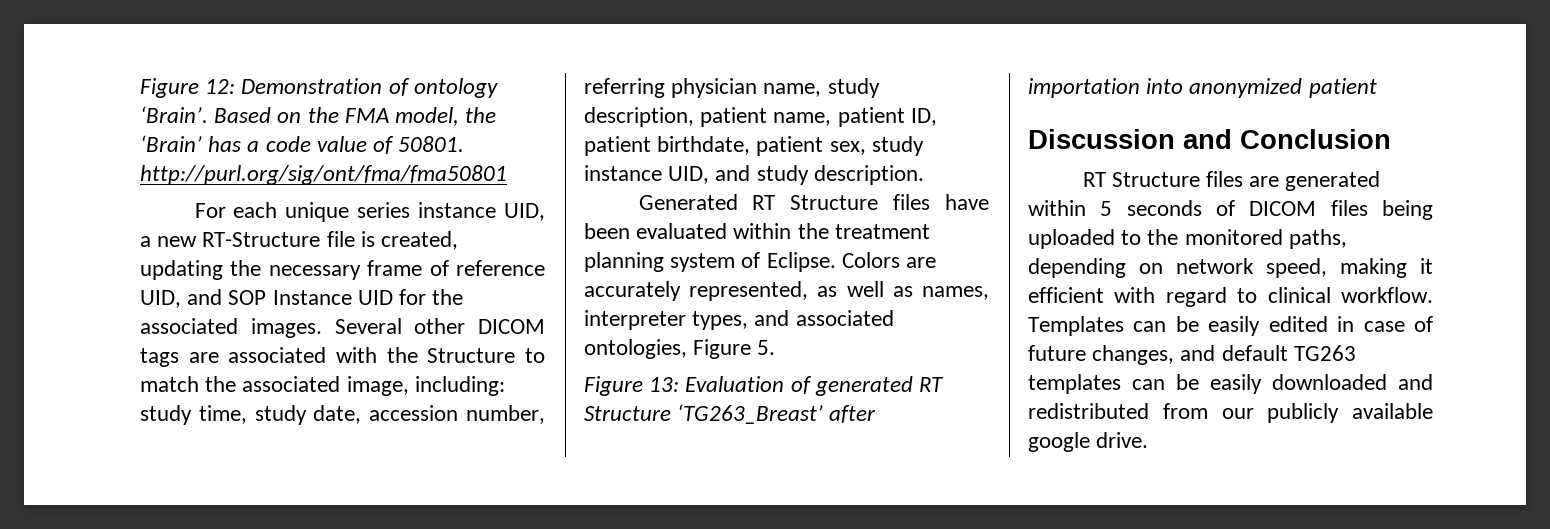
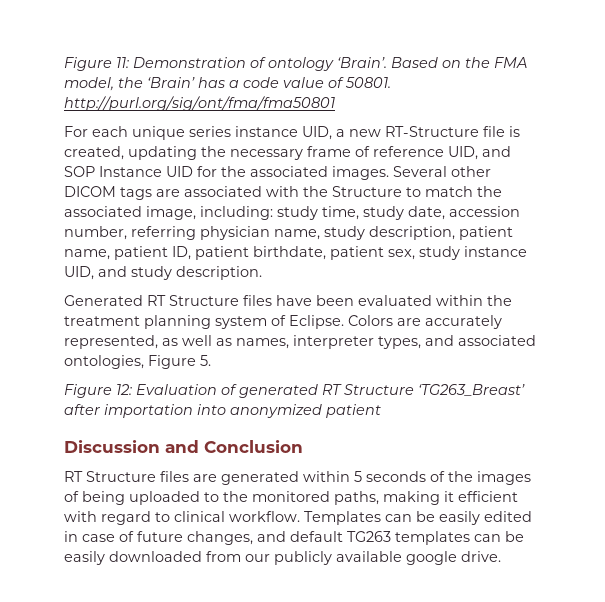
[140,78,236,98] Figure 12: -> [64,57,129,71] Figure 11:
[649,377,680,392] 13: -> [116,384,132,395] 12:
[1249,200,1368,216] DICOM files -> [448,471,531,485] [64,491,79,502] the images of
[1028,258,1327,278] depending on network speed, -> (379, 498) none
[1398,374,1433,390] [1028,403,1149,419] and redistributed -> (202, 556) none

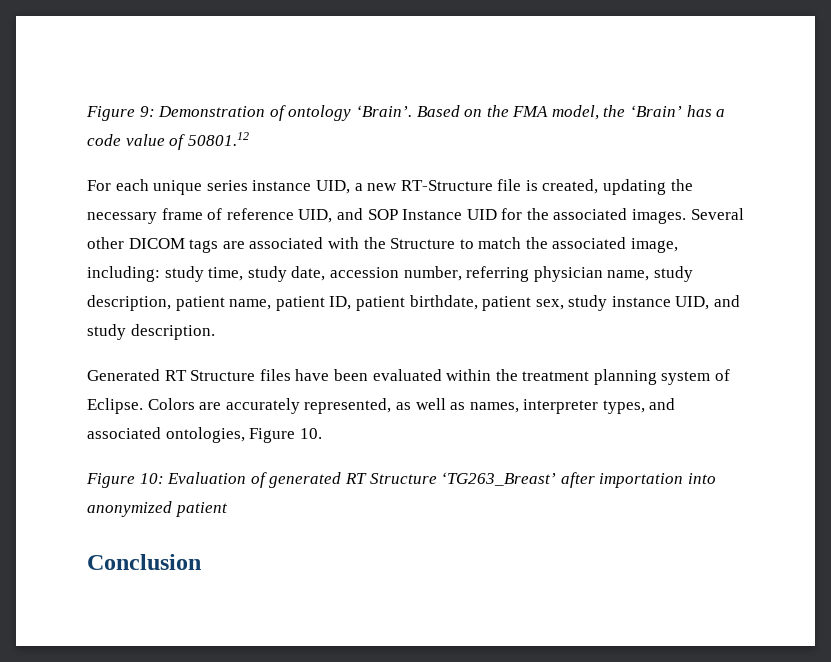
[64,57,129,71] Figure 11: -> [86,106,155,121] Figure 9:
[345,77,391,88] [64,96,335,111] 50801. http://purl.org/sig/ont/fma/fma50801 -> [187,132,249,146] 50801.12
[200,355,211,366] [64,384,132,398] 5. // Figure 12: -> [299,428,322,439] [86,473,164,488] 10. // Figure 10:
[64,440,199,453] Discussion and -> (228, 509) none
[64,471,531,485] [64,491,518,505] [64,511,532,525] [64,531,524,545] [64,551,501,565] // RT Structure files are generated within 5 seconds of the images of being uploaded to the monitored paths, making it efficient with regard to clinical workflow. Templates can be easily edited in case of future changes, and default TG263 templates can be easily downloaded from our publicly available google drive. -> (201, 562) none

